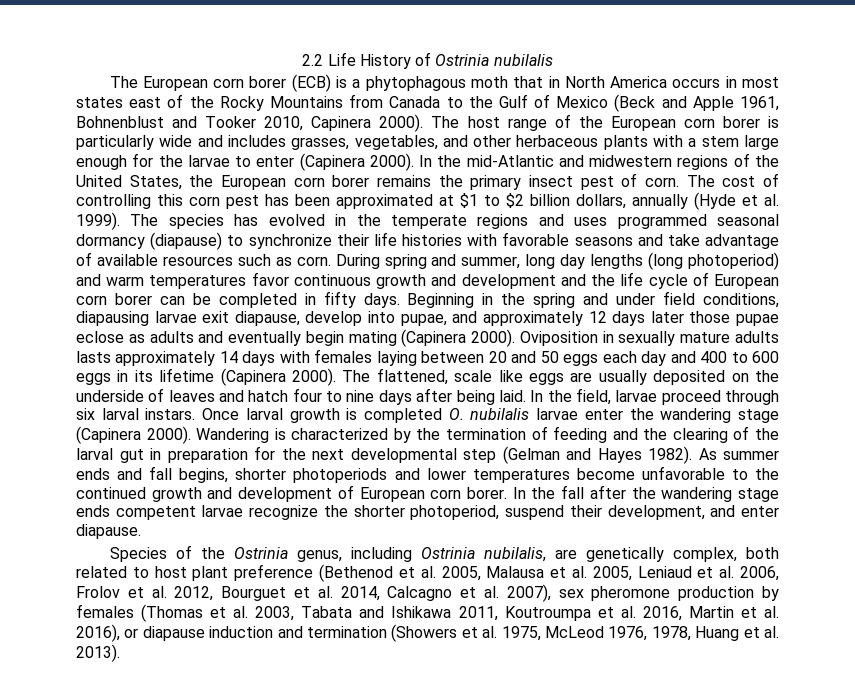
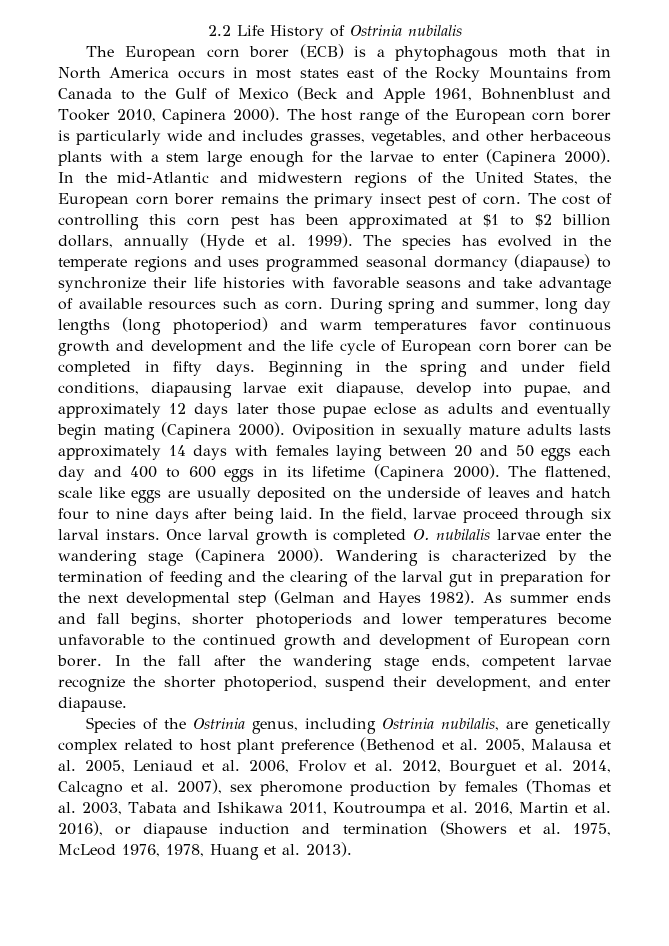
[76,505,110,517] ends -> [431,655,470,668] ends,
[672,547,779,562] complex, both -> [58,739,118,754] complex

